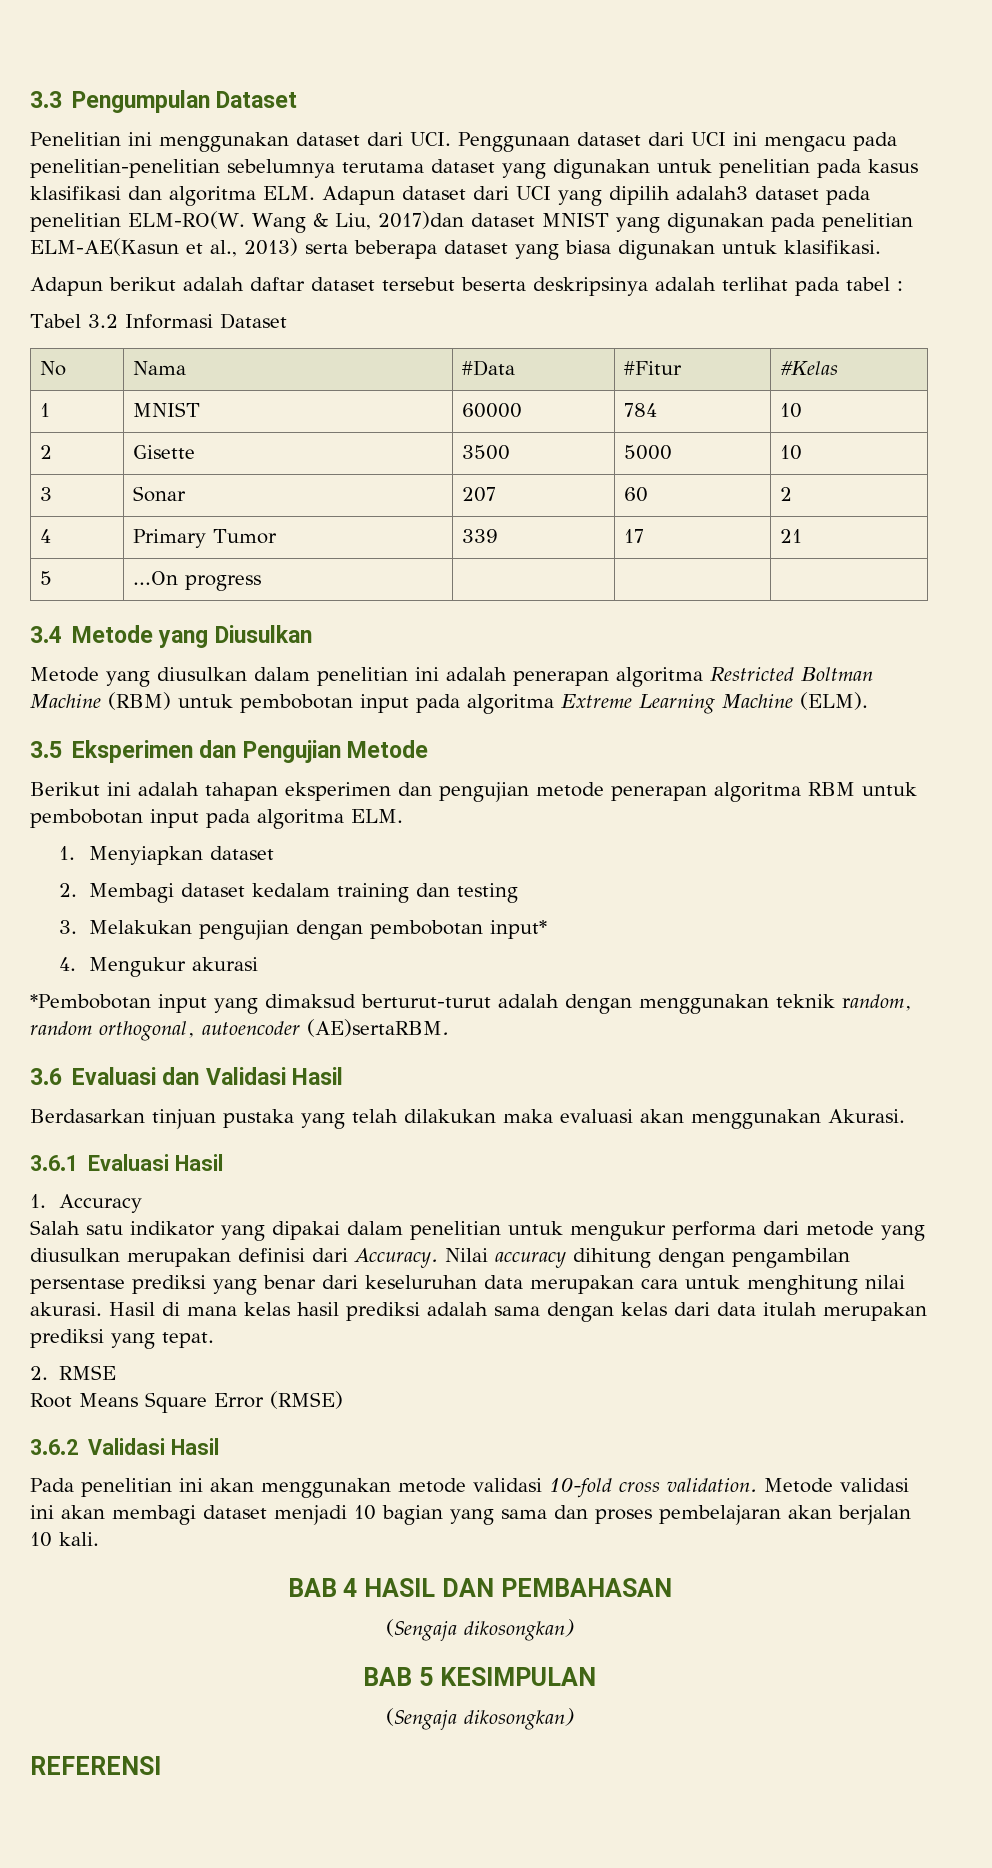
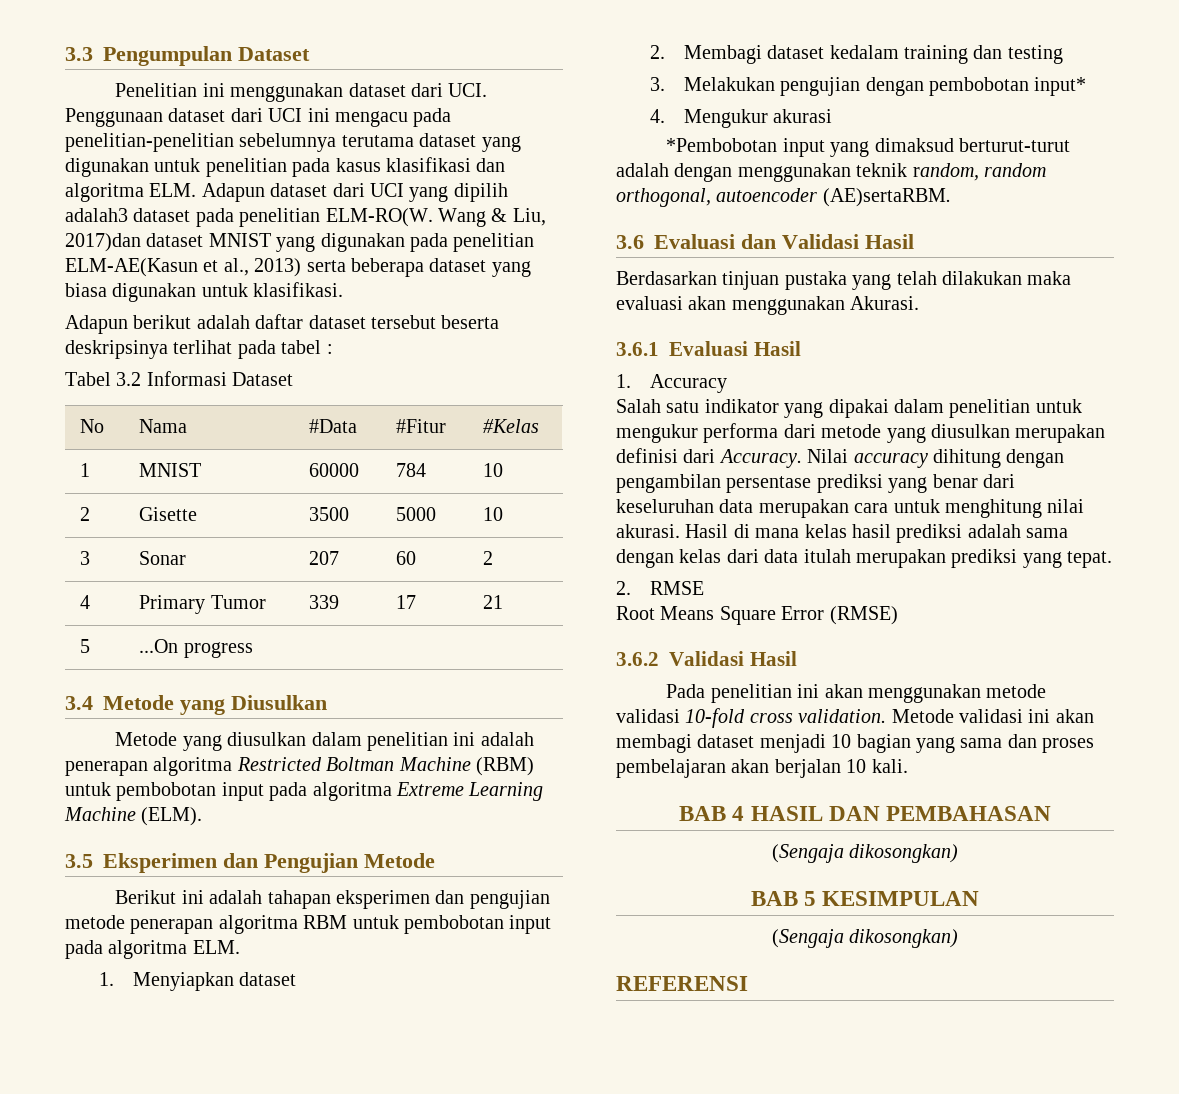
[655,277,716,291] adalah -> (168, 349) none

